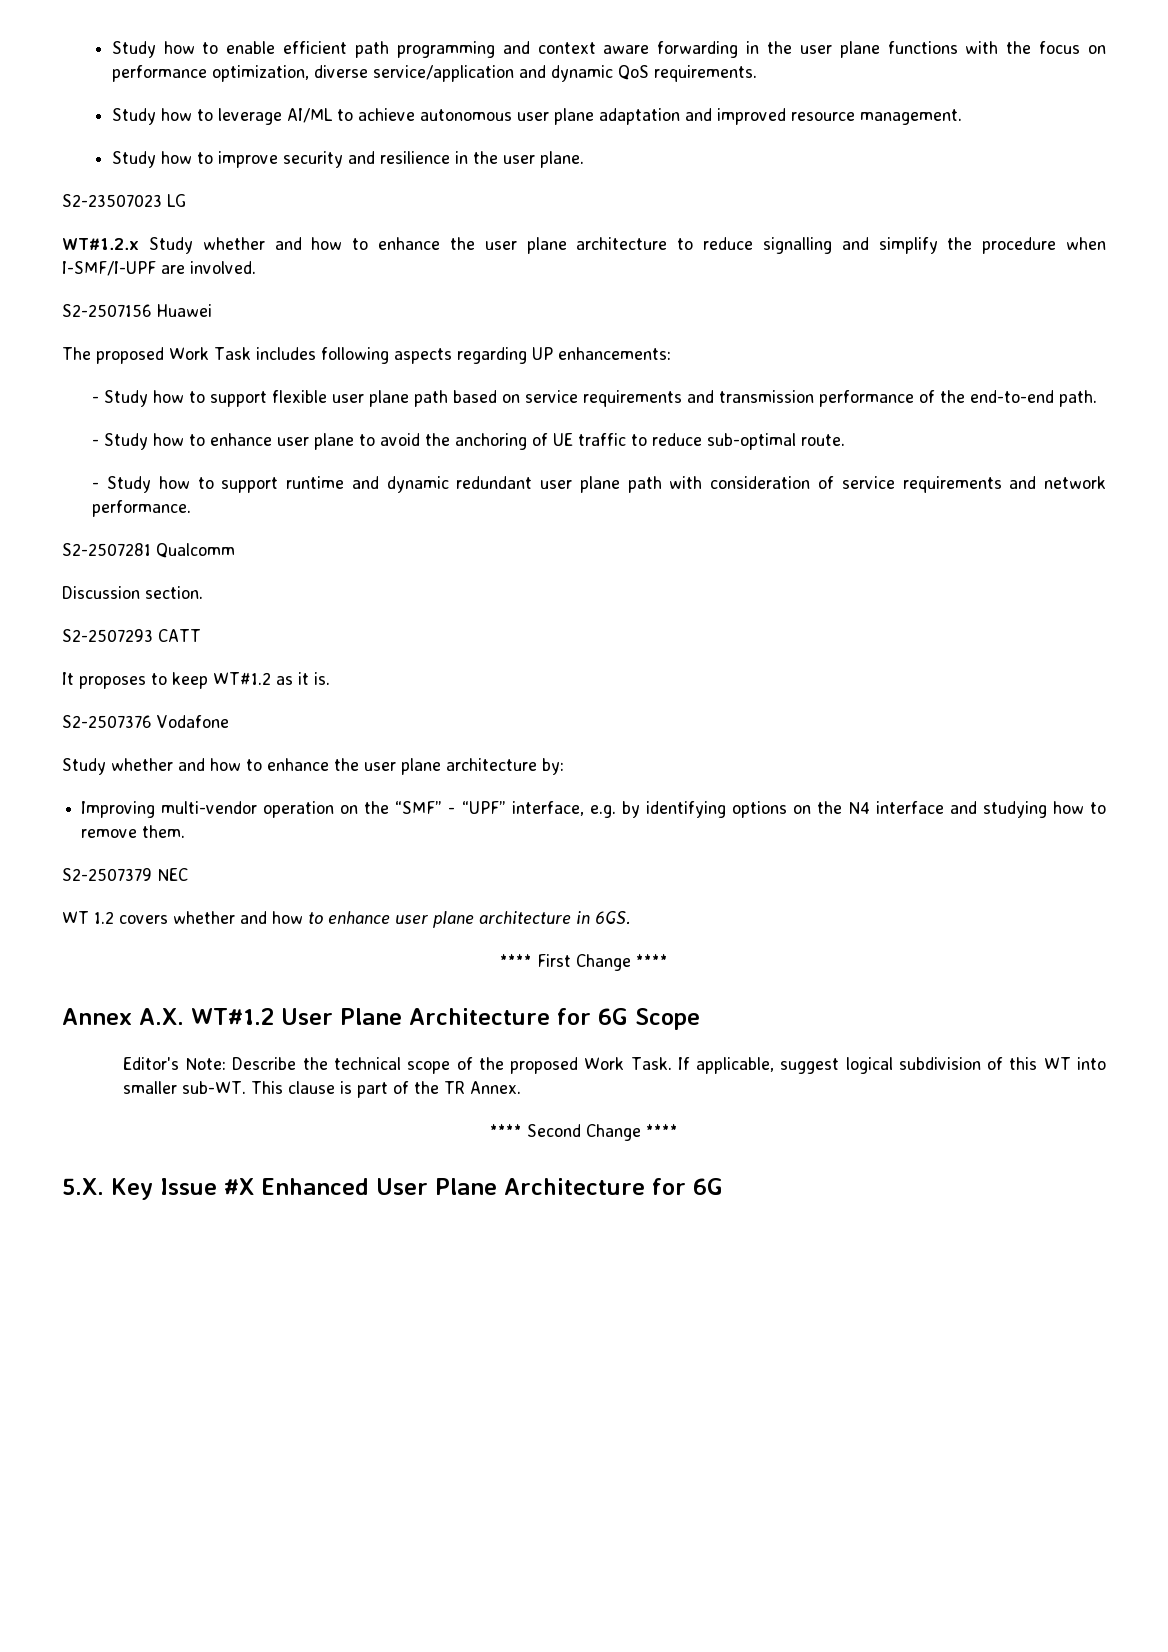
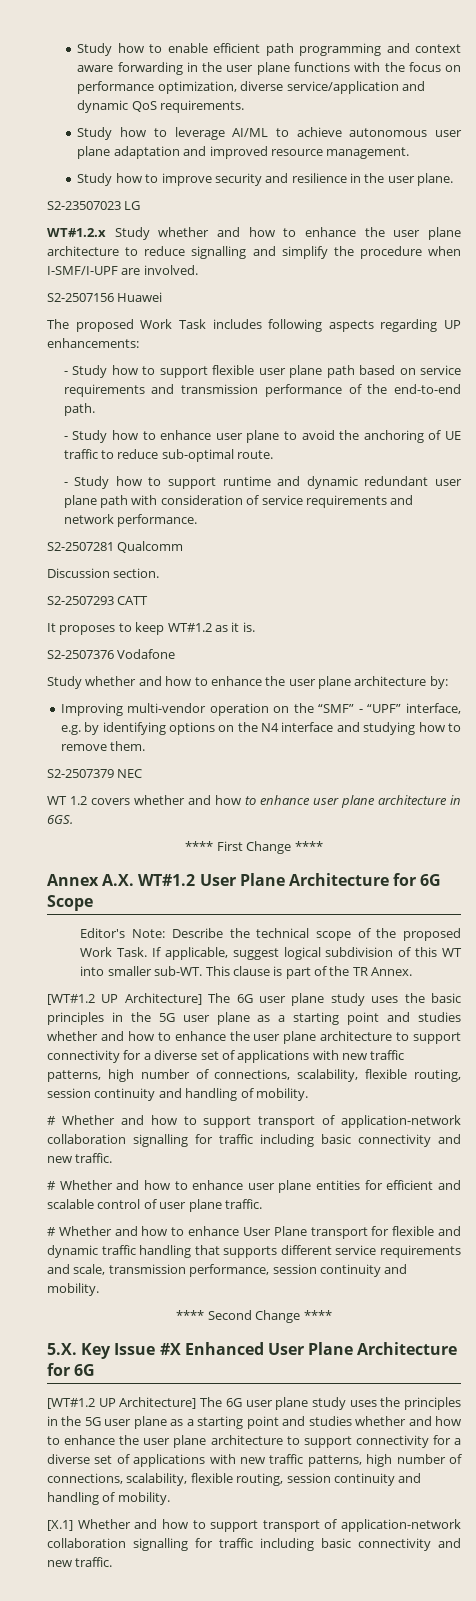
(521, 1087) none -> [47,993,461,1006] [47,1012,462,1025] [47,1031,461,1044] [47,1050,405,1063] [47,1069,461,1082] [47,1088,308,1101] [47,1115,461,1128] [47,1134,461,1147] [47,1153,113,1163] [47,1180,461,1193] [47,1199,262,1212] [47,1226,461,1239] [47,1245,461,1258] [47,1264,408,1277] [47,1283,99,1296] // [WT#1.2 UP Architecture] The 6G user plane study uses the basic principles in the 5G user plane as a starting point and studies whether and how to enhance the user plane architecture to support connectivity for a diverse set of applications with new traffic patterns, high number of connections, scalability, flexible routing, session continuity and handling of mobility. // # Whether and how to support transport of application-network collaboration signalling for traffic including basic connectivity and new traffic. // # Whether and how to enhance user plane entities for efficient and scalable control of user plane traffic. // # Whether and how to enhance User Plane transport for flexible and dynamic traffic handling that supports different service requirements and scale, transmission performance, session continuity and mobility.
(723, 1186) none -> [47,1397,461,1410] [47,1416,461,1429] [47,1435,462,1448] [47,1454,462,1467] [47,1473,422,1486] [47,1492,170,1505] [47,1519,461,1532] [47,1538,461,1551] [47,1557,113,1567] // [WT#1.2 UP Architecture] The 6G user plane study uses the principles in the 5G user plane as a starting point and studies whether and how to enhance the user plane architecture to support connectivity for a diverse set of applications with new traffic patterns, high number of connections, scalability, flexible routing, session continuity and handling of mobility. // [X.1] Whether and how to support transport of application-network collaboration signalling for traffic including basic connectivity and new traffic.

